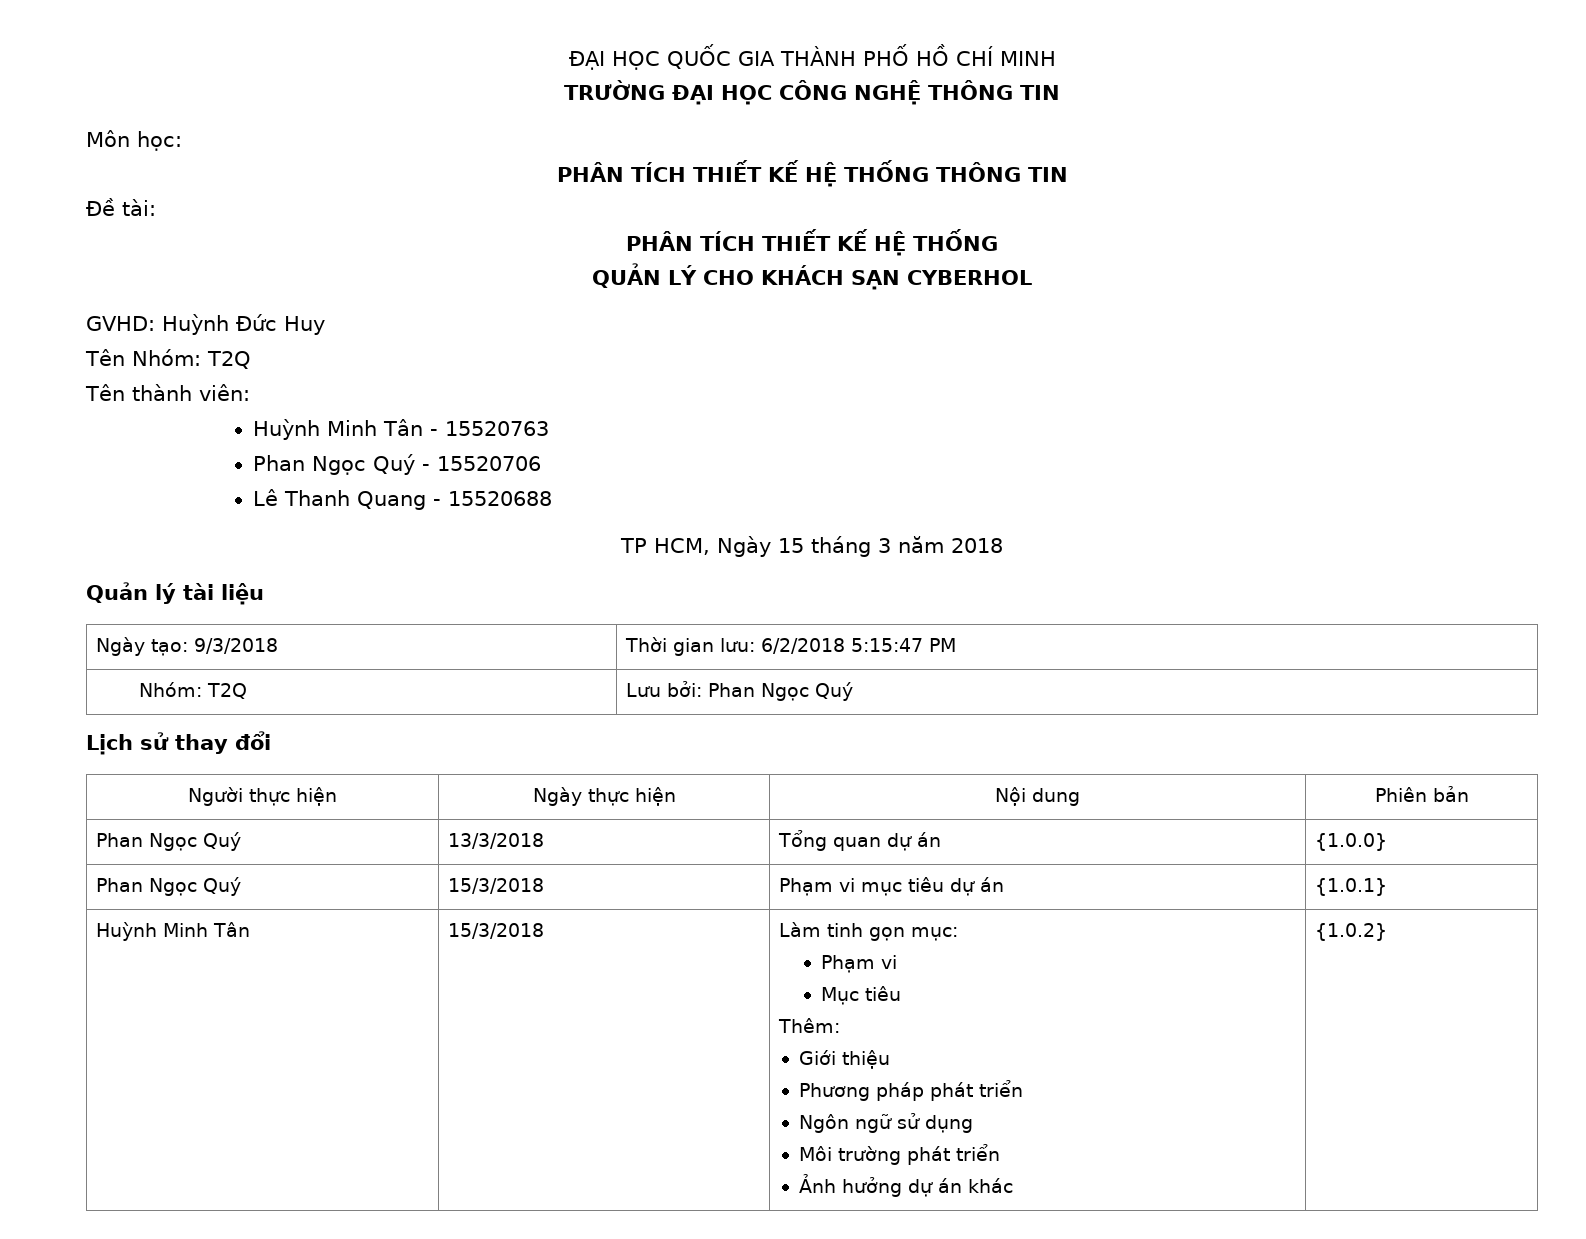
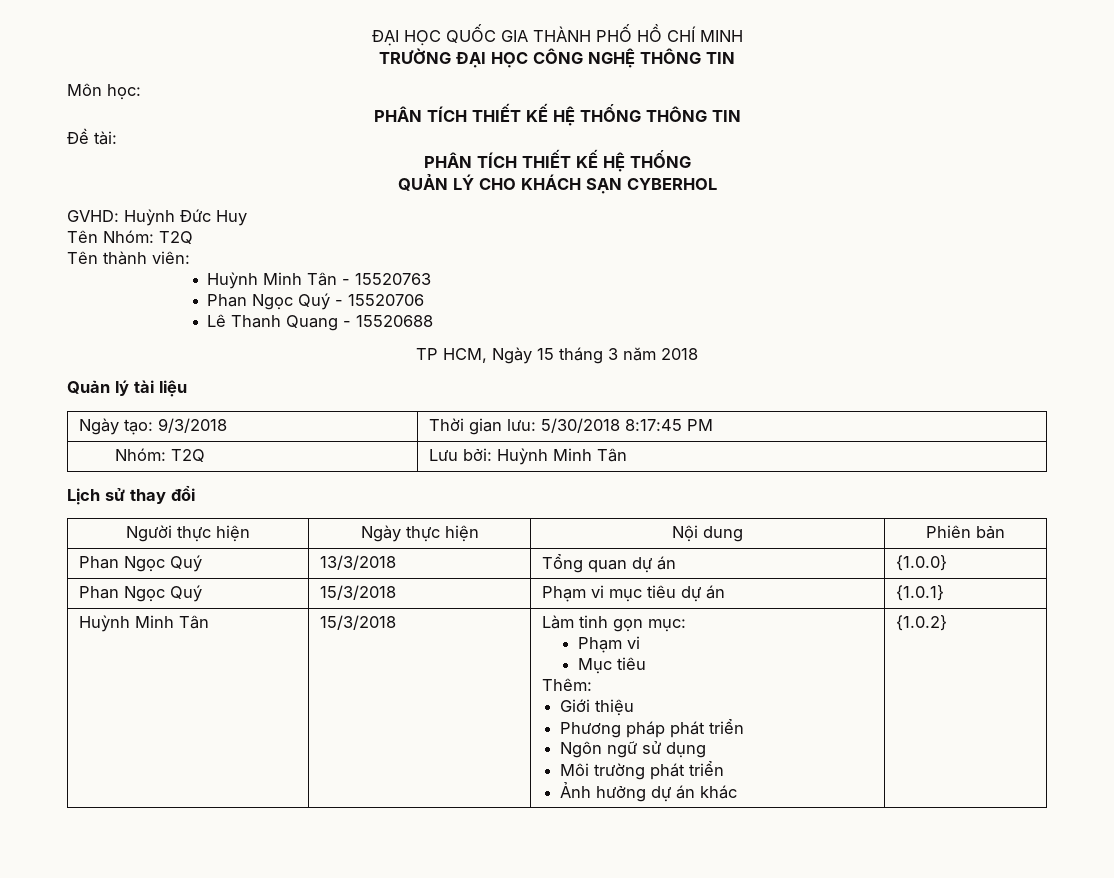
[760,638,923,654] 6/2/2018 5:15:47 -> [540,418,682,433] 5/30/2018 8:17:45
[707,682,853,701] Phan Ngọc Quý -> [496,448,627,465] Huỳnh Minh Tân

